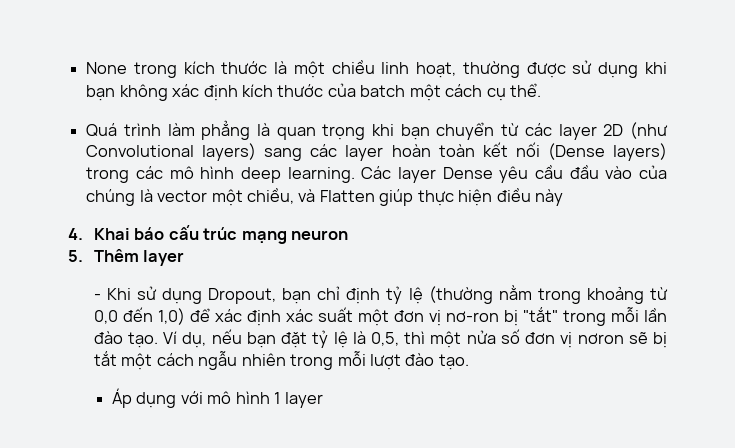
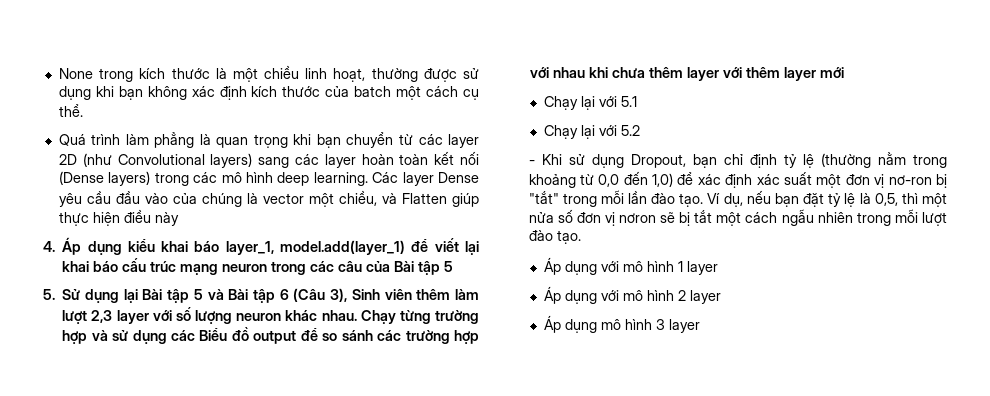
[93,228,130,240] Khai -> [62,237,479,256] [62,261,90,272] Áp dụng kiểu khai báo layer_1, model.add(layer_1) để viết lại khai
[68,249,185,266] // 5. Thêm layer -> [271,261,454,276] [43,288,479,304] [62,307,480,325] [62,327,479,345] [530,67,845,81] [544,96,638,110] [544,125,641,139] trong các câu của Bài tập 5 // 5. Sử dụng lại Bài tập 5 và Bài tập 6 (Câu 3), Sinh viên thêm làm lượt 2,3 layer với số lượng neuron khác nhau. Chạy từng trường hợp và sử dụng các Biểu đồ output để so sánh các trường hợp với nhau khi chưa thêm layer với thêm layer mới // Chạy lại với 5.1 // Chạy lại với 5.2
(323, 400) none -> [544,286,722,304] [544,315,701,333] // Áp dụng với mô hình 2 layer // Áp dụng mô hình 3 layer

